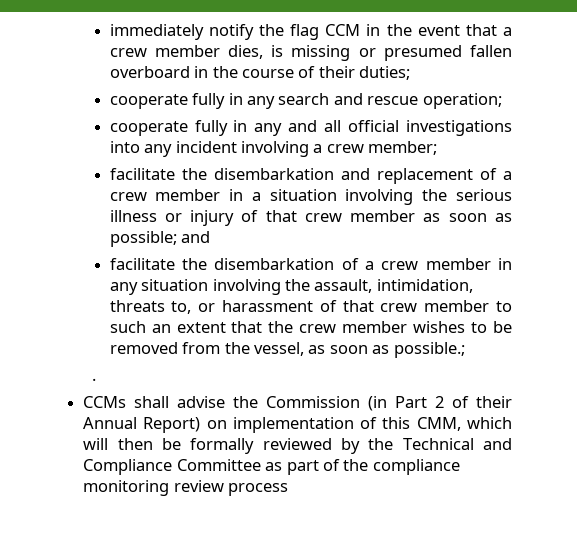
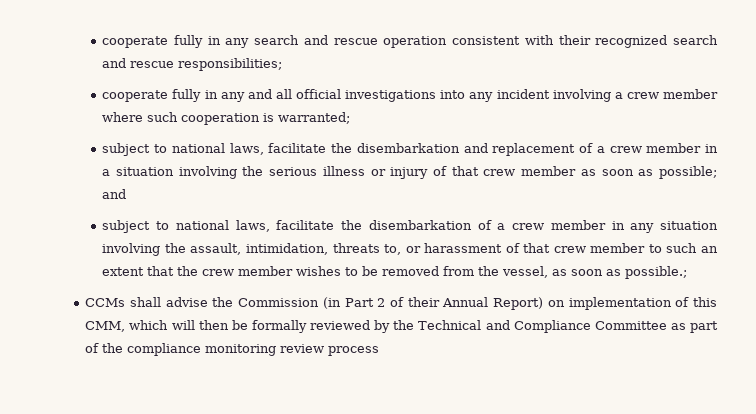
[109,24,512,40] [109,45,512,61] [109,66,411,80] immediately notify the flag CCM in the event that a crew member dies, is missing or presumed fallen overboard in the course of their duties; // -> (102, 42) none
[422,93,502,109] operation; -> [383,35,718,48] [102,58,283,71] operation consistent with their recognized search and rescue responsibilities;
[368,141,438,155] member; // -> [663,89,719,99] [102,112,351,125] [102,143,264,156] member where such cooperation is warranted; // subject to national laws,
(211, 237) none -> [102,220,270,233] subject to national laws,
[91,378,96,381] // . -> (688, 272) none

